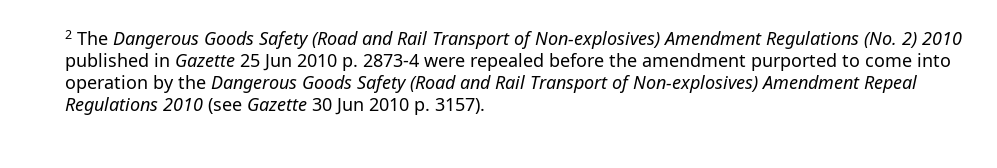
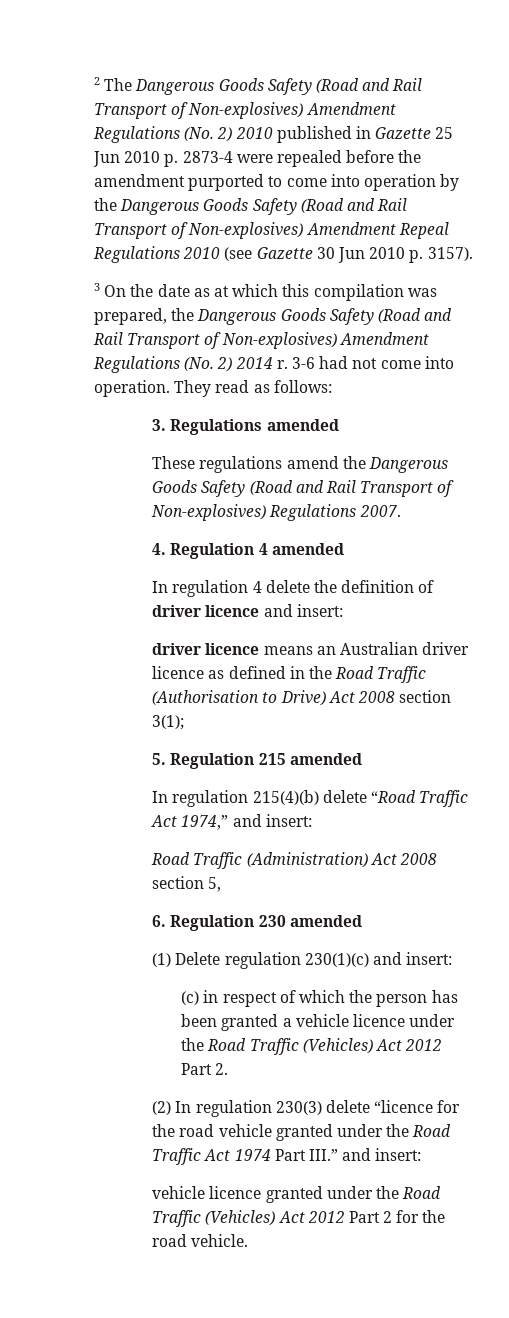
(486, 106) none -> [94,283,437,301] [94,308,453,325] [93,332,429,349] [93,356,454,373] [94,380,332,397] [152,419,339,435] [152,456,448,473] [152,480,455,497] [151,504,401,521] [152,543,344,559] [152,580,435,597] [152,604,343,617] [152,642,470,655] [152,666,427,683] [152,690,452,706] [152,715,185,730] [152,753,362,769] [152,790,469,807] [151,814,312,830] [151,852,437,869] [152,876,222,892] [152,915,362,931] [152,952,453,969] [181,990,458,1007] [181,1014,456,1031] [181,1038,443,1055] [181,1063,229,1075] [152,1100,461,1117] [152,1124,452,1141] [152,1148,422,1165] [152,1186,442,1203] [152,1210,446,1227] [152,1234,249,1247] // 3 On the date as at which this compilation was prepared, the Dangerous Goods Safety (Road and Rail Transport of Non-explosives) Amendment Regulations (No. 2) 2014 r. 3-6 had not come into operation. They read as follows: // 3. Regulations amended // These regulations amend the Dangerous Goods Safety (Road and Rail Transport of Non-explosives) Regulations 2007. // 4. Regulation 4 amended // In regulation 4 delete the definition of driver licence and insert: // driver licence means an Australian driver licence as defined in the Road Traffic (Authorisation to Drive) Act 2008 section 3(1); // 5. Regulation 215 amended // In regulation 215(4)(b) delete “Road Traffic Act 1974,” and insert: // Road Traffic (Administration) Act 2008 section 5, // 6. Regulation 230 amended // (1) Delete regulation 230(1)(c) and insert: // (c) in respect of which the person has been granted a vehicle licence under the Road Traffic (Vehicles) Act 2012 Part 2. // (2) In regulation 230(3) delete “licence for the road vehicle granted under the Road Traffic Act 1974 Part III.” and insert: // vehicle licence granted under the Road Traffic (Vehicles) Act 2012 Part 2 for the road vehicle.

